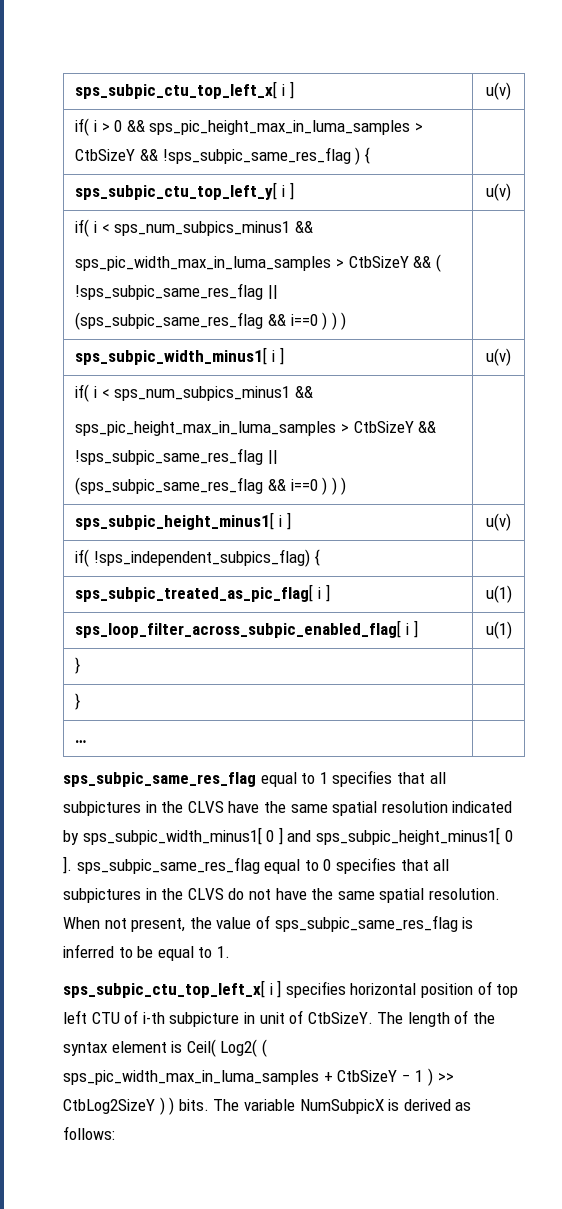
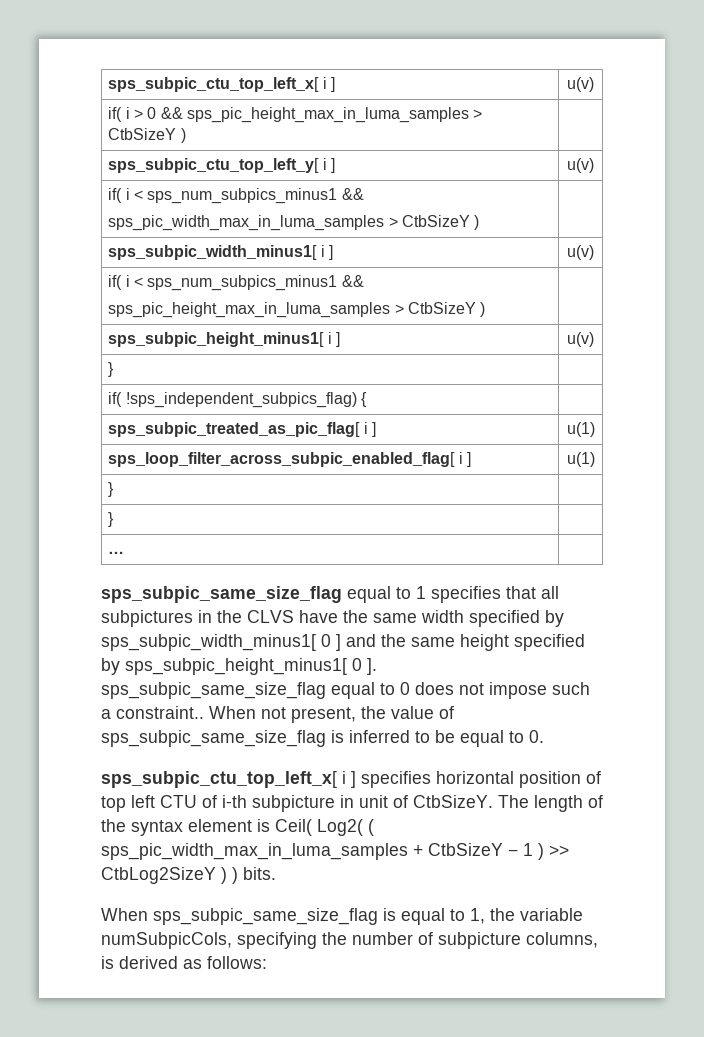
[140,147,370,165] && !sps_subpic_same_res_flag ) { -> [180,128,186,143] )
[413,254,441,272] [75,283,279,300] [75,312,337,330] && ( !sps_subpic_same_res_flag || (sps_subpic_same_res_flag && i==0 ) ) -> (470, 221) none
[418,421,437,433] [75,448,279,465] [75,477,337,495] && !sps_subpic_same_res_flag || (sps_subpic_same_res_flag && i==0 ) ) -> (476, 308) none
(511, 522) none -> [108,362,115,377] // } |
[63,772,256,787] sps_subpic_same_res_flag -> [101,586,342,603] sps_subpic_same_size_flag
[332,801,513,816] spatial resolution indicated -> [421,610,540,627] width specified
(312, 836) none -> [381,634,585,651] [101,658,120,675] the same height specified by
[76,857,260,874] sps_subpic_same_res_flag -> [101,682,326,699] sps_subpic_same_size_flag
[335,857,450,874] [63,888,500,903] specifies that all subpictures in the CLVS do not have the same spatial resolution. -> [415,682,590,699] [101,706,204,719] does not impose such a constraint..
[274,915,458,932] sps_subpic_same_res_flag -> [101,730,326,747] sps_subpic_same_size_flag
[216,946,230,958] 1. -> [529,730,544,743] 0.
[213,1099,384,1114] The variable NumSubpicX -> [101,908,583,925] [101,932,598,949] // When sps_subpic_same_size_flag is equal to 1, the variable numSubpicCols, specifying the number of subpicture columns,

